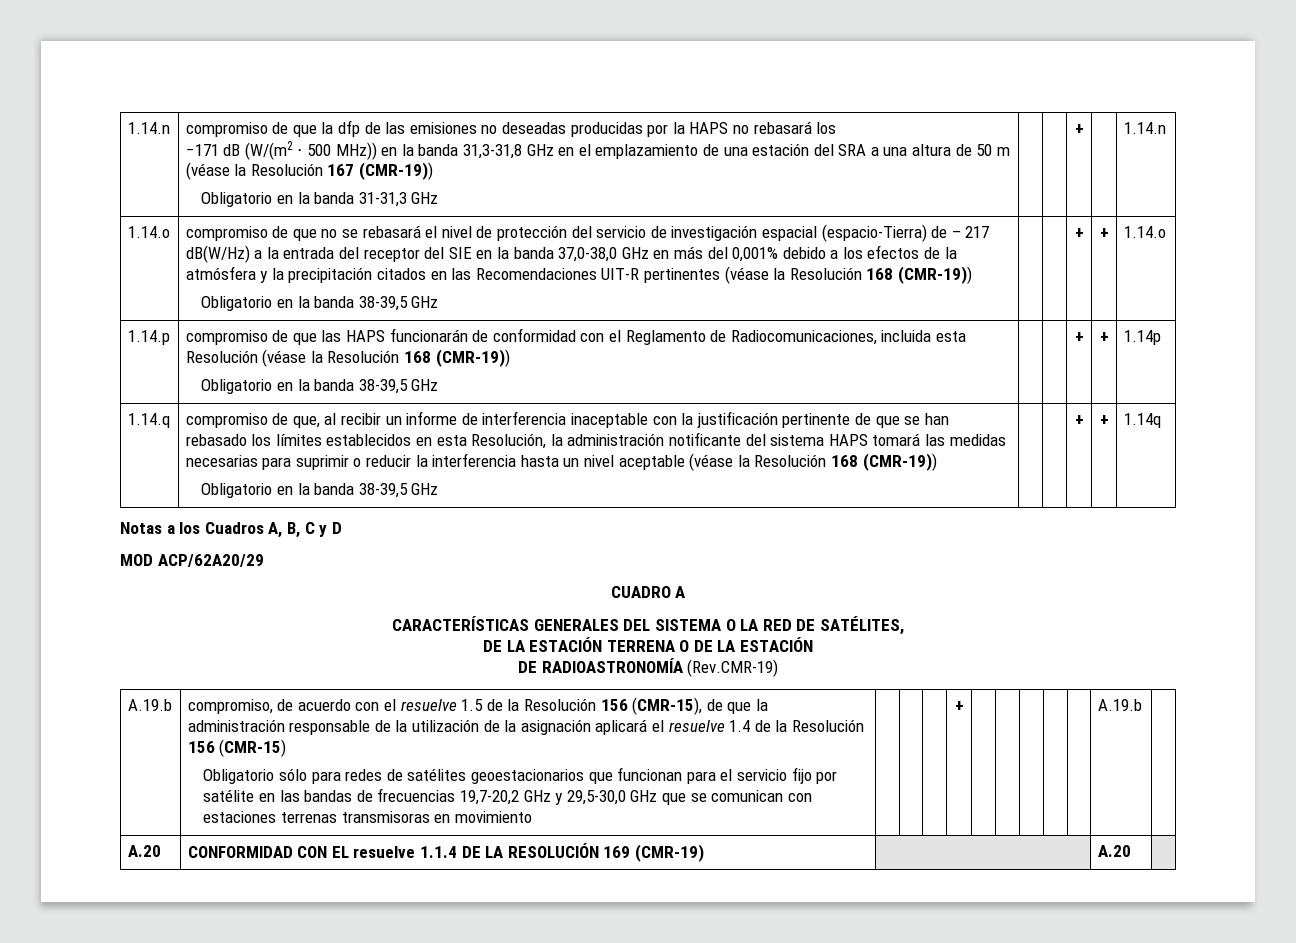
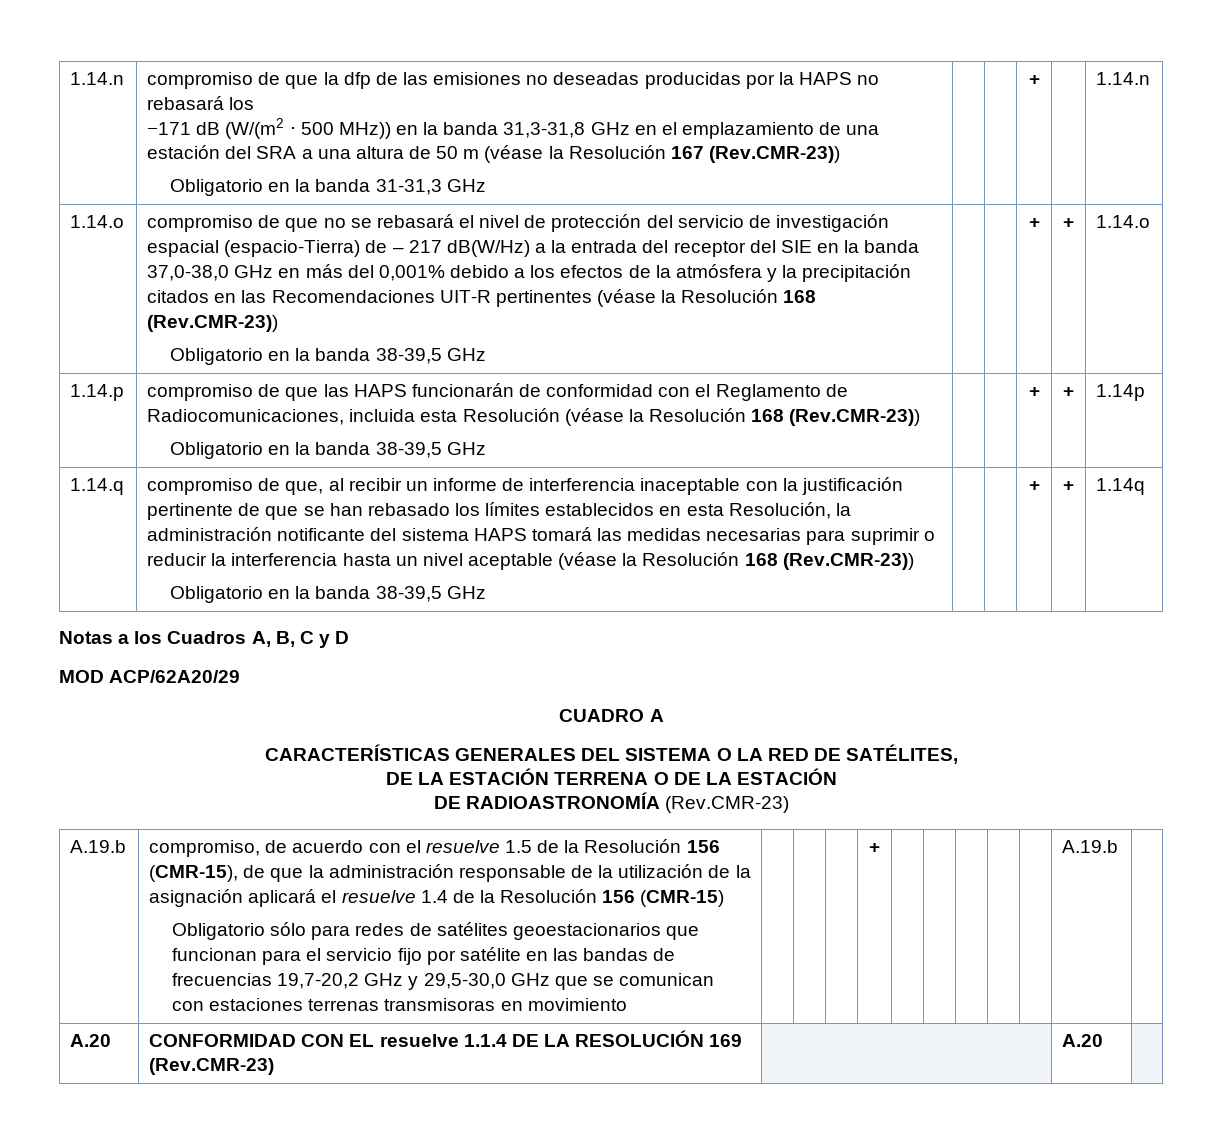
[359,162,434,180] (CMR-19)) -> [708,146,840,163] (Rev.CMR-23))
[897,266,972,284] (CMR-19)) -> [147,315,279,332] (Rev.CMR-23))
[435,349,510,367] (CMR-19)) -> [789,409,921,426] (Rev.CMR-23))
[862,453,937,471] (CMR-19)) -> [782,553,914,570] (Rev.CMR-23))
[687,659,779,677] (Rev.CMR-19) -> [665,796,790,813] (Rev.CMR-23)
[634,844,704,862] (CMR-19) -> [149,1058,275,1075] (Rev.CMR-23)

